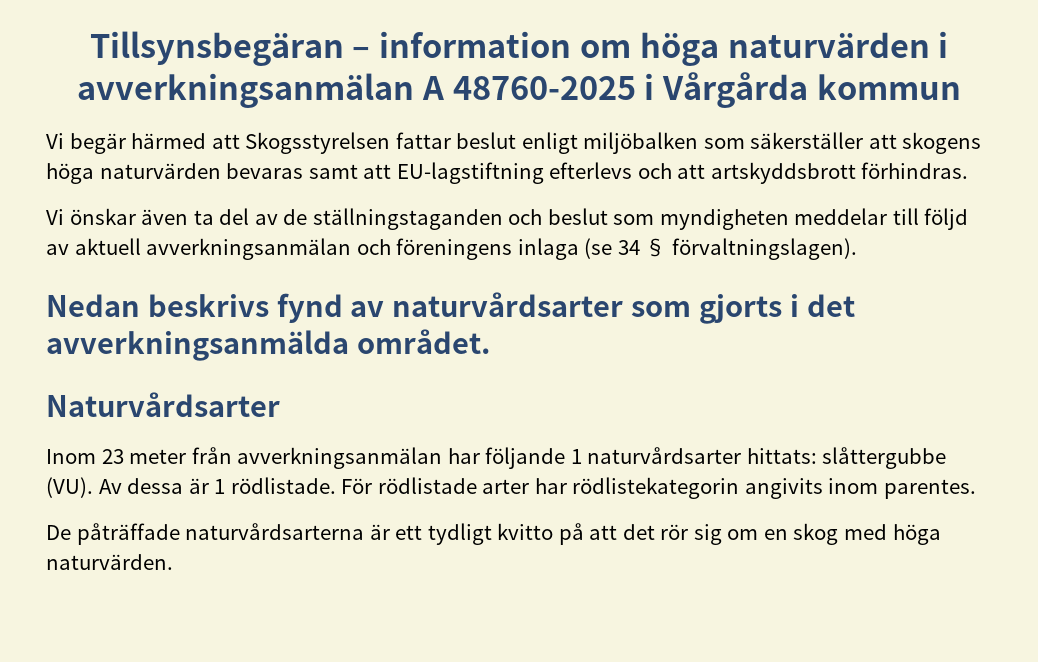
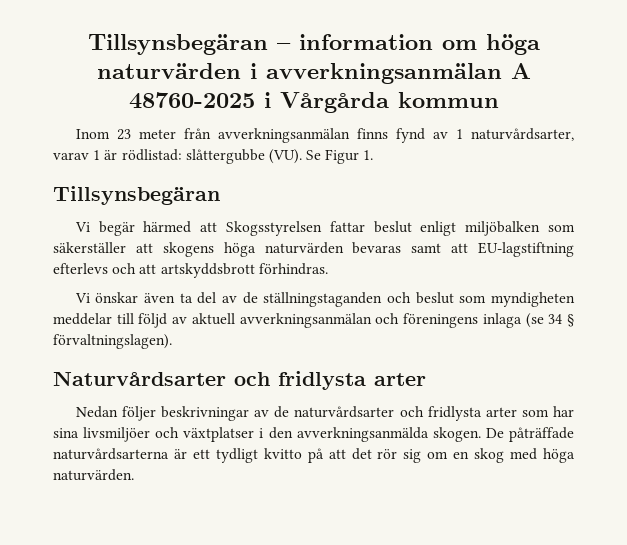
(961, 87) none -> [75,128,574,143] [53,149,374,164] [53,186,220,205] // Inom 23 meter från avverkningsanmälan finns fynd av 1 naturvårdsarter, varav 1 är rödlistad: slåttergubbe (VU). Se Figur 1. // Tillsynsbegäran
[46,292,855,324] [46,329,490,361] [46,392,280,417] [46,447,947,469] [46,477,976,499] Nedan beskrivs fynd av naturvårdsarter som gjorts i det avverkningsanmälda området. // Naturvårdsarter // Inom 23 meter från avverkningsanmälan har följande 1 naturvårdsarter hittats: slåttergubbe (VU). Av dessa är 1 rödlistade. För rödlistade arter har rödlistekategorin angivits inom parentes. // -> [53,371,426,390] [75,406,574,421] [53,427,481,442] Naturvårdsarter och fridlysta arter // Nedan följer beskrivningar av de naturvårdsarter och fridlysta arter som har sina livsmiljöer och växtplatser i den avverkningsanmälda skogen.

